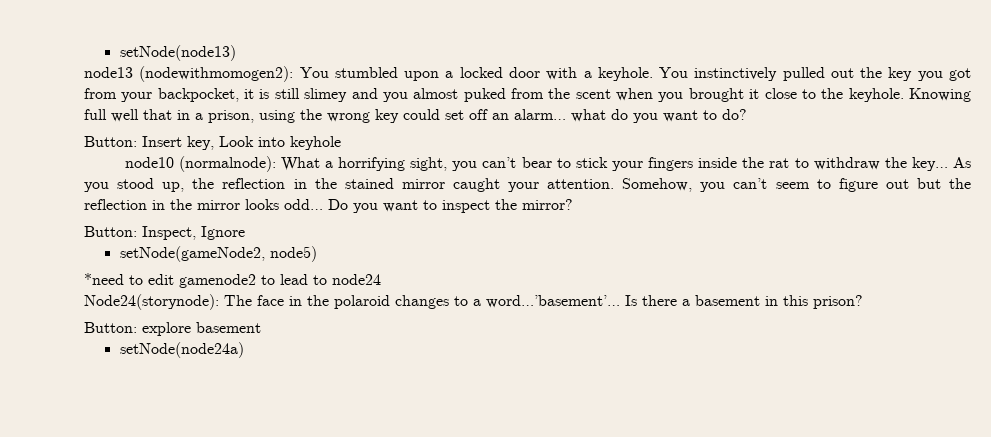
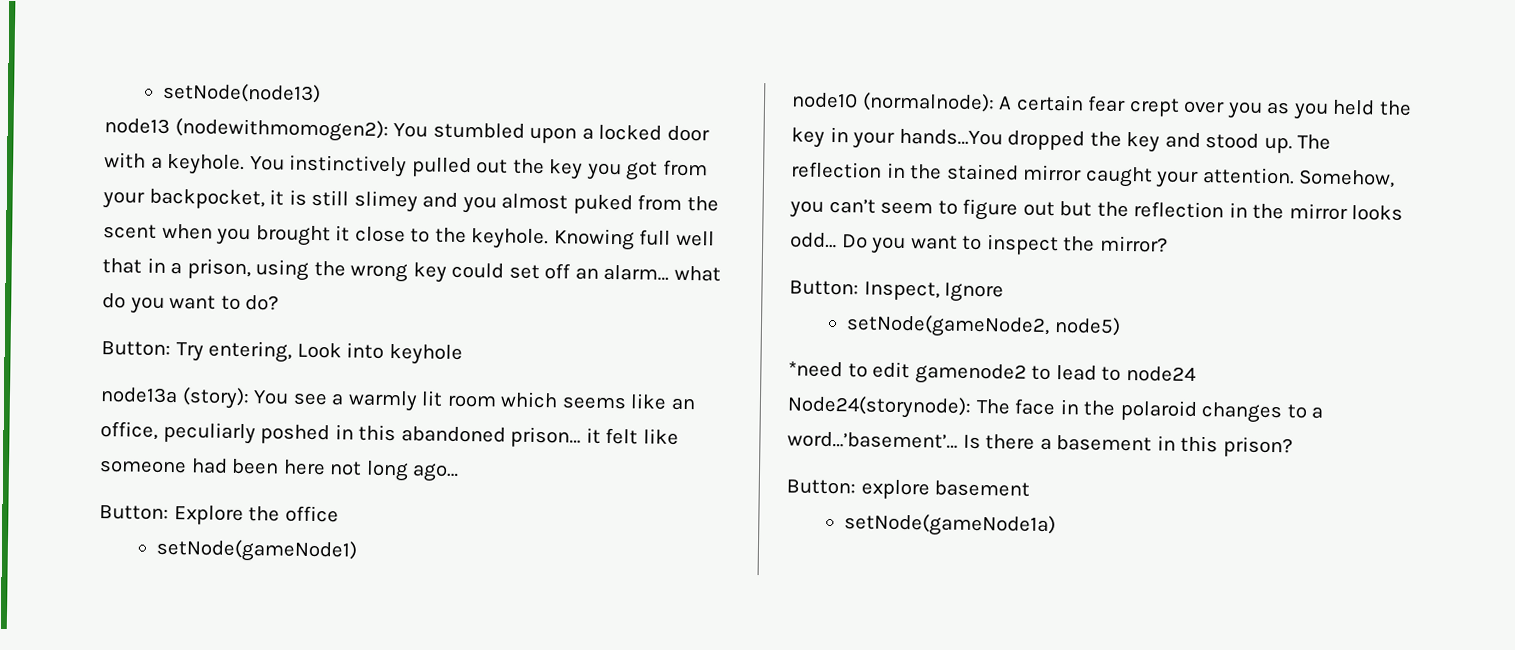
[142,136,214,150] Insert key, -> [175,340,293,363] Try entering,
[124,156,972,172] [84,178,215,192] node10 (normalnode): What a horrifying sight, you can’t bear to stick your fingers inside the rat to withdraw the key… As you stood up, the -> [100,387,695,412] [100,421,679,448] [99,458,460,482] [99,505,339,526] [155,538,358,563] [791,92,1412,120] [791,126,1332,154] node13a (story): You see a warmly lit room which seems like an office, peculiarly poshed in this abandoned prison… it felt like someone had been here not long ago… // Button: Explore the office // setNode(gameNode1) // node10 (normalnode): A certain fear crept over you as you held the key in your hands…You dropped the key and stood up. The
[119,342,244,358] setNode(node24a) -> [843,513,1056,538] setNode(gameNode1a)

